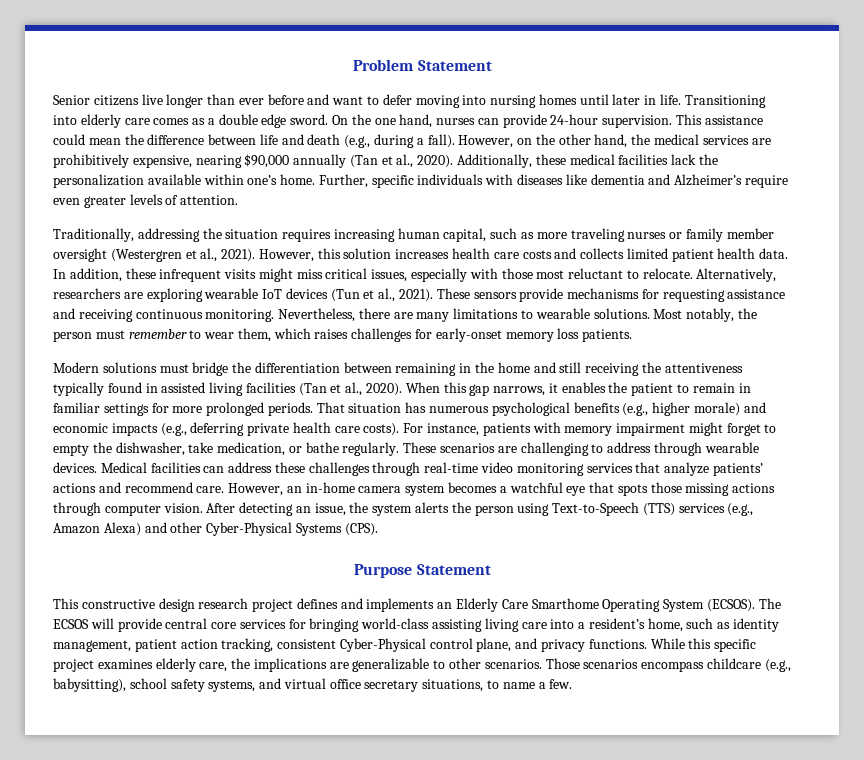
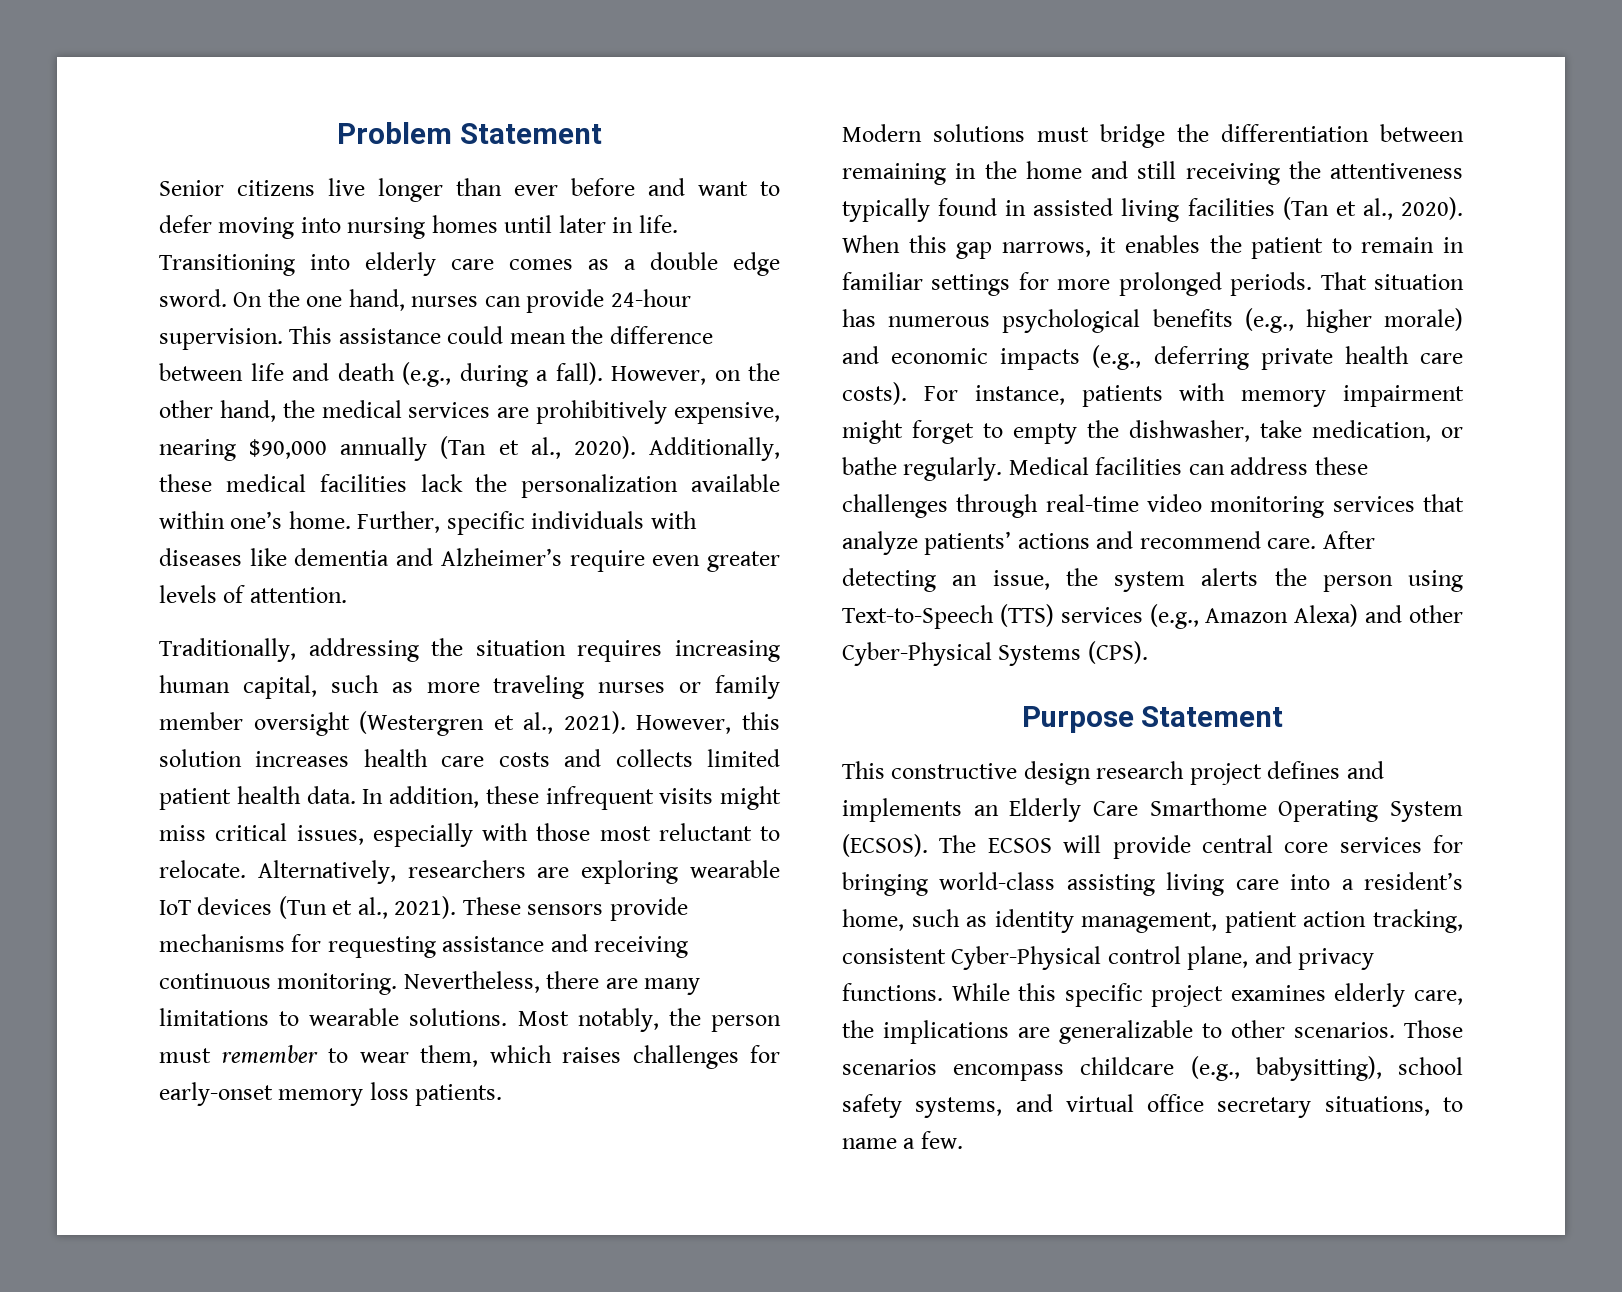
[403,442,759,456] [53,462,97,473] These scenarios are challenging to address through wearable devices. -> (1003, 469) none
[228,482,776,496] [53,502,203,516] However, an in-home camera system becomes a watchful eye that spots those missing actions through computer vision. -> (1317, 543) none

